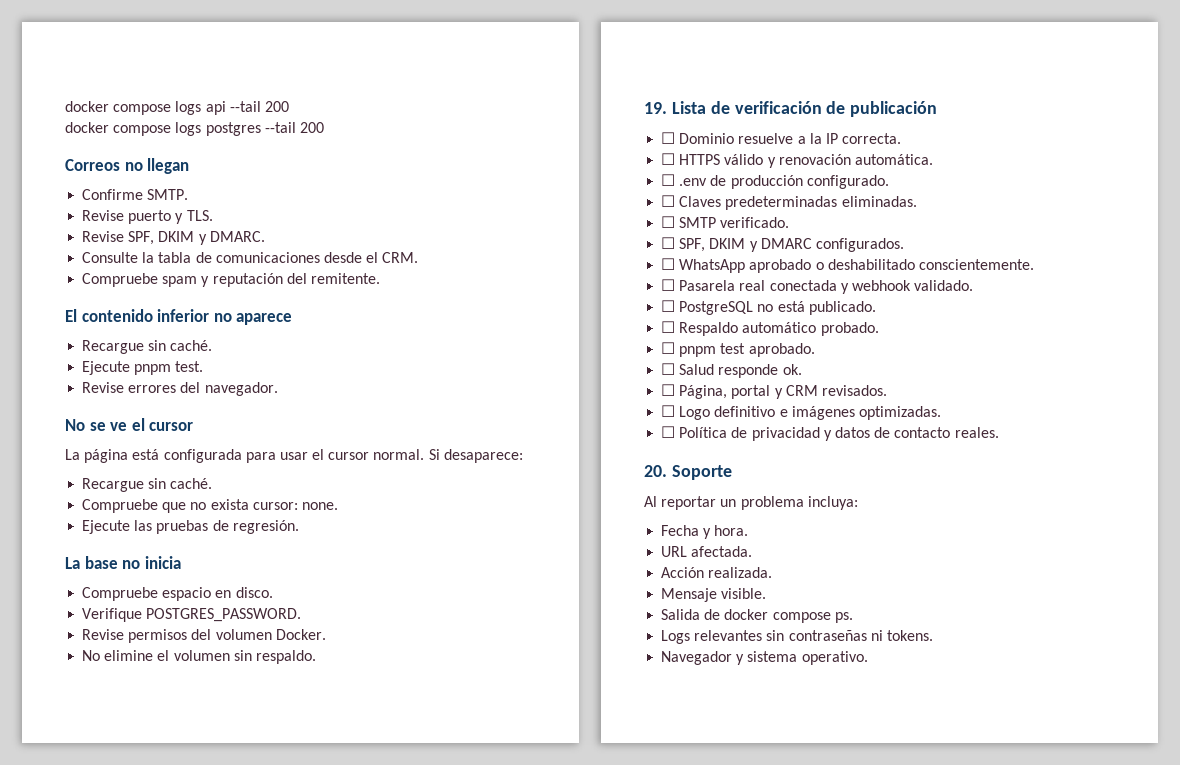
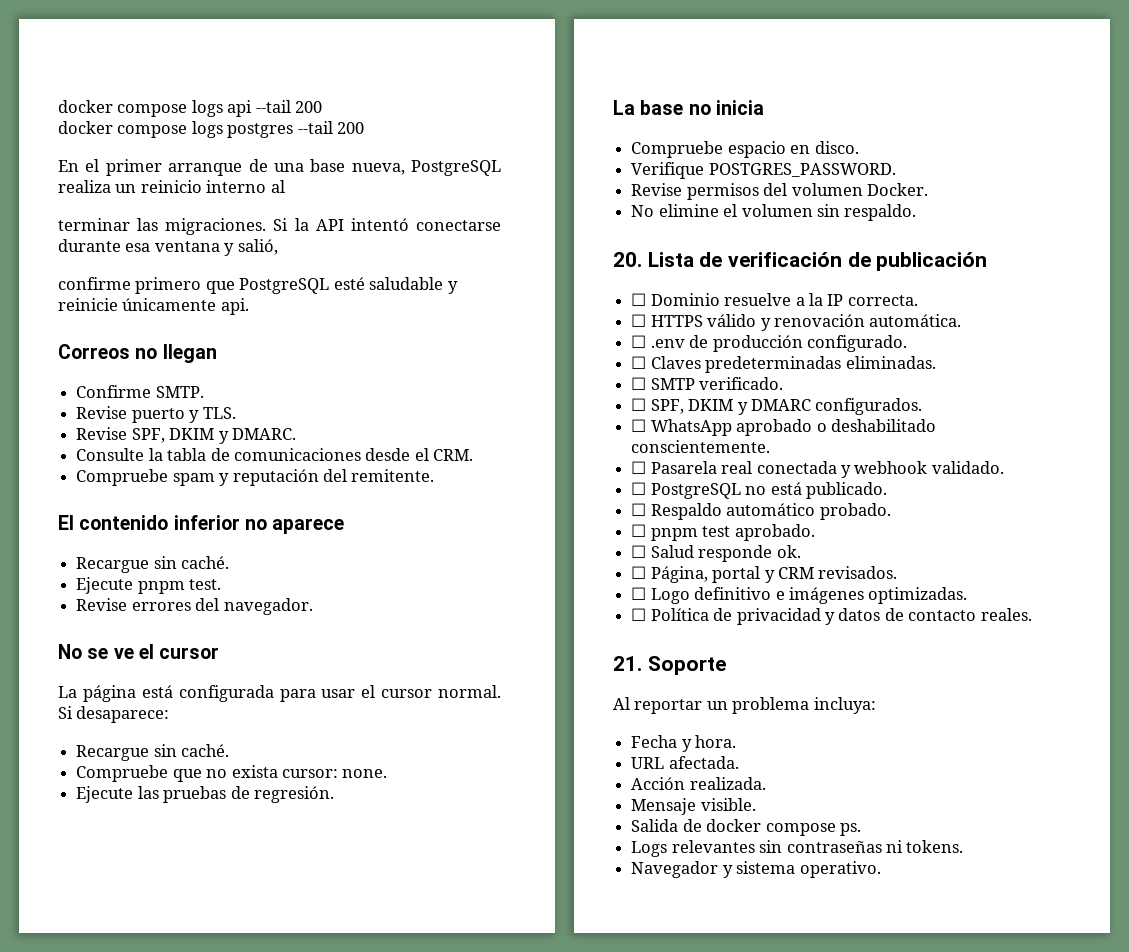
(324, 127) none -> [58,159,501,176] [58,180,285,193] [58,218,502,235] [58,239,278,256] [58,277,458,294] [58,298,249,315] // En el primer arranque de una base nueva, PostgreSQL realiza un reinicio interno al // terminar las migraciones. Si la API intentó conectarse durante esa ventana y salió, // confirme primero que PostgreSQL esté saludable y reinicie únicamente api.
[644,102,667,114] 19. -> [613,252,642,267] 20.
[644,465,667,477] 20. -> [613,656,642,671] 21.

